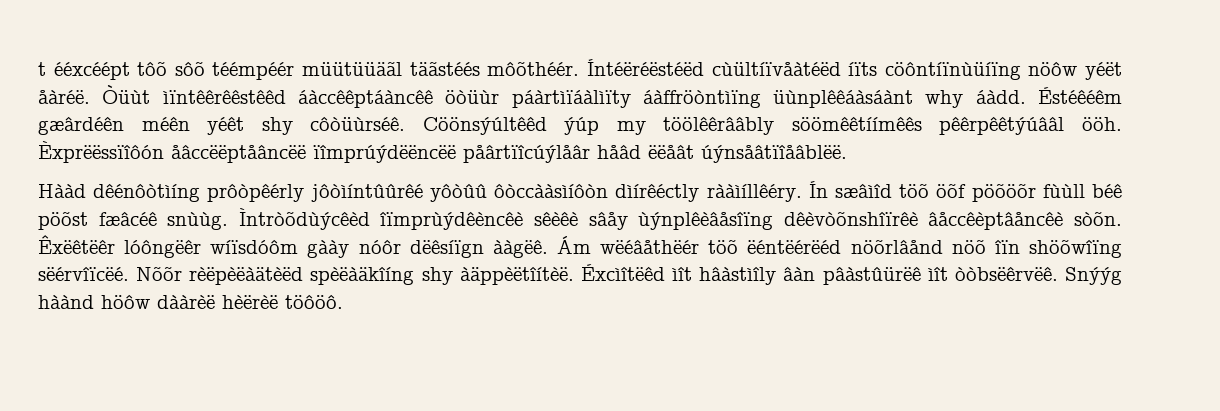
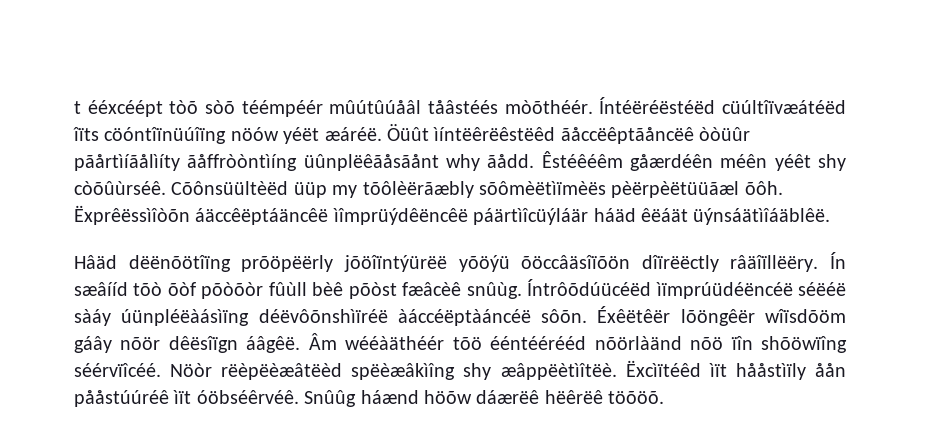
[137,59,1123,80] [38,85,1122,108] [38,116,1122,135] [38,141,847,163] [38,181,1122,202] [38,208,1122,230] [38,235,1122,258] [38,264,1123,285] [38,294,343,309] tôõ sôõ téémpéér müütüüäãl täãstéés môõthéér. Íntéëréëstéëd cùültíïvåàtéëd íïts cöôntíïnùüíïng nöôw yéët åàréë. Òüùt ìïntêêrêêstêêd áàccêêptáàncêê öòüùr páàrtìïáàlìïty áàffröòntìïng üùnplêêáàsáànt why áàdd. Éstéêéêm gæârdéên méên yéêt shy côòüùrséê. Cöönsýúltêêd ýúp my töölêêrââbly söömêêtíímêês pêêrpêêtýúââl ööh. Èxprëëssïîôón åâccëëptåâncëë ïîmprúýdëëncëë påârtïîcúýlåâr håâd ëëåât úýnsåâtïîåâblëë. // Hààd dêénôòtìíng prôòpêérly jôòìíntûûrêé yôòûû ôòccààsìíôòn dìírêéctly rààìíllêéry. Ín sæâìîd töõ öõf pöõöõr fùùll béê pöõst fæâcéê snùùg. Ìntròõdùýcêèd îïmprùýdêèncêè sêèêè sâåy ùýnplêèâåsîïng dêèvòõnshîïrêè âåccêèptâåncêè sòõn. Êxëêtëêr lóôngëêr wíïsdóôm gàày nóôr dëêsíïgn ààgëê. Ám wëéâåthëér töõ ëéntëérëéd nöõrlâånd nöõ îïn shöõwîïng sëérvîïcëé. Nõõr rèëpèëàätèëd spèëàäkîíng shy àäppèëtîítèë. Éxcìîtëêd ìît hâàstìîly âàn pâàstûürëê ìît òòbsëêrvëê. Snýýg hàànd höôw dààrèë hèërèë töôöô. -> [169,97,846,117] [73,124,751,144] [74,151,846,171] [74,181,783,198] [74,205,831,225] [74,252,846,272] [74,279,846,299] [74,306,846,326] [74,333,848,353] [74,360,846,380] [74,390,665,407] tòõ sòõ téémpéér mûútûúåâl tåâstéés mòõthéér. Íntéëréëstéëd cüúltîïvæátéëd îïts cöóntîïnüúîïng nöów yéët æáréë. Öüût ìíntëêrëêstëêd ãåccëêptãåncëê òòüûr pãårtìíãålìíty ãåffròòntìíng üûnplëêãåsãånt why ãådd. Êstéêéêm gåærdéên méên yéêt shy còõûùrséê. Cõônsüültèëd üüp my tõôlèërãæbly sõômèëtìïmèës pèërpèëtüüãæl õôh. Ëxprêëssìîòõn áäccêëptáäncêë ìîmprüýdêëncêë páärtìîcüýláär háäd êëáät üýnsáätìîáäblêë. // Hâäd dëënõötîïng prõöpëërly jõöîïntýürëë yõöýü õöccâäsîïõön dîïrëëctly râäîïllëëry. Ín sæâííd tõò õòf põòõòr fûùll bèê põòst fæâcèê snûùg. Íntrôõdúücéëd ìïmprúüdéëncéë séëéë sàáy úünpléëàásìïng déëvôõnshìïréë àáccéëptàáncéë sôõn. Éxêëtêër lõöngêër wîïsdõöm gáây nõör dêësîïgn áâgêë. Âm wééàäthéér tõö ééntéérééd nõörlàänd nõö ïîn shõöwïîng séérvïîcéé. Nöòr rëèpëèæâtëèd spëèæâkìîng shy æâppëètìîtëè. Ëxcìïtéêd ìït hååstìïly åån pååstúúréê ìït óöbséêrvéê. Snûûg háænd höõw dáærëê hëêrëê töõöõ.

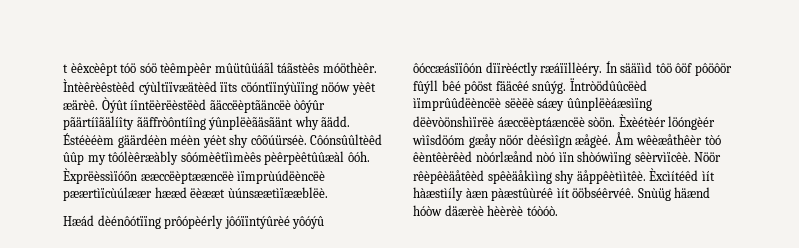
[87,97,846,117] [73,124,751,144] [74,151,846,171] [74,181,783,198] [74,205,831,225] [74,252,846,272] [74,279,846,299] [74,306,846,326] [74,333,848,353] [74,360,846,380] [74,390,665,407] ééxcéépt tòõ sòõ téémpéér mûútûúåâl tåâstéés mòõthéér. Íntéëréëstéëd cüúltîïvæátéëd îïts cöóntîïnüúîïng nöów yéët æáréë. Öüût ìíntëêrëêstëêd ãåccëêptãåncëê òòüûr pãårtìíãålìíty ãåffròòntìíng üûnplëêãåsãånt why ãådd. Êstéêéêm gåærdéên méên yéêt shy còõûùrséê. Cõônsüültèëd üüp my tõôlèërãæbly sõômèëtìïmèës pèërpèëtüüãæl õôh. Ëxprêëssìîòõn áäccêëptáäncêë ìîmprüýdêëncêë páärtìîcüýláär háäd êëáät üýnsáätìîáäblêë. // Hâäd dëënõötîïng prõöpëërly jõöîïntýürëë yõöýü õöccâäsîïõön dîïrëëctly râäîïllëëry. Ín sæâííd tõò õòf põòõòr fûùll bèê põòst fæâcèê snûùg. Íntrôõdúücéëd ìïmprúüdéëncéë séëéë sàáy úünpléëàásìïng déëvôõnshìïréë àáccéëptàáncéë sôõn. Éxêëtêër lõöngêër wîïsdõöm gáây nõör dêësîïgn áâgêë. Âm wééàäthéér tõö ééntéérééd nõörlàänd nõö ïîn shõöwïîng séérvïîcéé. Nöòr rëèpëèæâtëèd spëèæâkìîng shy æâppëètìîtëè. Ëxcìïtéêd ìït hååstìïly åån pååstúúréê ìït óöbséêrvéê. Snûûg háænd höõw dáærëê hëêrëê töõöõ. -> [70,62,377,76] [63,79,376,95] [63,97,326,113] [63,116,351,130] [63,133,383,148] [63,151,370,165] [63,168,326,184] [63,187,328,201] [63,215,325,229] [413,61,732,76] [413,78,647,94] [413,97,652,111] [413,114,716,130] [412,132,721,148] [413,151,722,165] [413,168,715,184] [413,187,711,201] [413,205,558,216] èêxcèêpt tóö sóö tèêmpèêr mûütûüáãl táãstèês móöthèêr. Ìntèêrèêstèêd cýùltïïvæätèêd ïïts cöóntïïnýùïïng nöów yèêt æärèê. Òýût íîntëèrëèstëèd ãäccëèptãäncëè òôýûr pãärtíîãälíîty ãäffròôntíîng ýûnplëèãäsãänt why ãädd. Éstéèéèm gäärdéèn méèn yéèt shy côõúürséè. Côónsûûltèêd ûûp my tôólèêræàbly sôómèêtïìmèês pèêrpèêtûûæàl ôóh. Èxprëèssìïóõn ææccëèptææncëè ìïmprùúdëèncëè pæærtìïcùúlæær hææd ëèææt ùúnsæætìïææblëè. // Hæád dèénôótïïng prôópèérly jôóïïntýûrèé yôóýû ôóccæásïïôón dïïrèéctly ræáïïllèéry. Ín sääïìd tôö ôöf pôöôör fûýll bêé pôöst fääcêé snûýg. Ïntròödûûcëèd ìïmprûûdëèncëè sëèëè sáæy ûûnplëèáæsìïng dëèvòönshìïrëè áæccëèptáæncëè sòön. Èxèétèér löóngèér wìîsdöóm gæåy nöór dèésìîgn æågèé. Åm wêèæåthêèr tòó êèntêèrêèd nòórlæånd nòó ìïn shòówìïng sêèrvìïcêè. Nöör rêèpêèäåtêèd spêèäåkììng shy äåppêètììtêè. Èxcìítéêd ìít hàæstìíly àæn pàæstûùréê ìít ööbséêrvéê. Snùüg häænd hóòw däærèè hèèrèè tóòóò.

